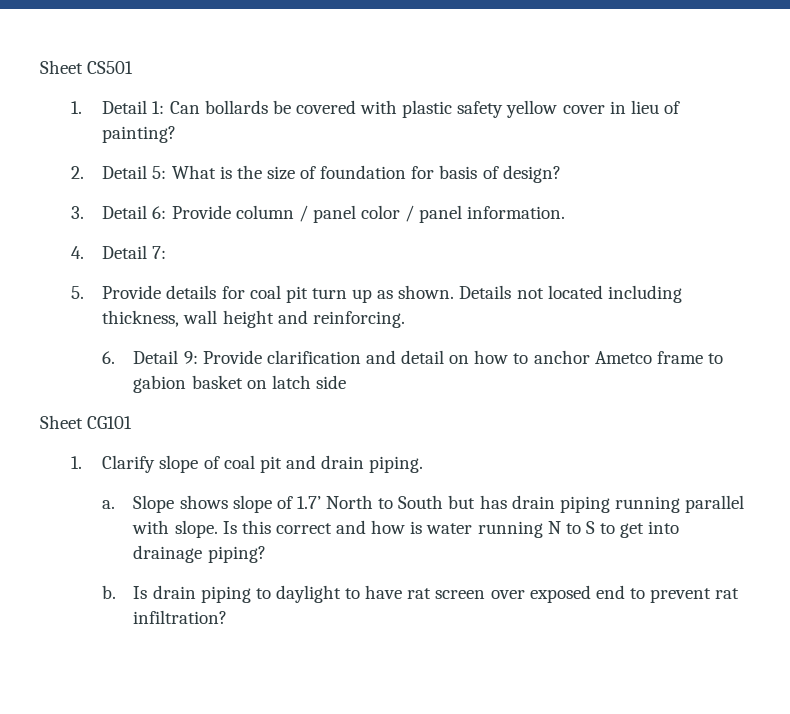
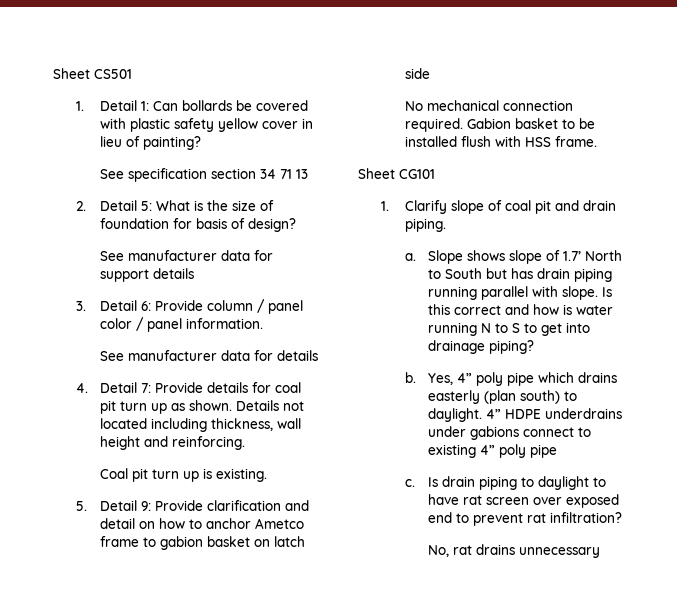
(177, 134) none -> [99,168,308,182] // See specification section 34 71 13
(561, 174) none -> [99,250,273,261] [99,268,194,282] // See manufacturer data for support details
(566, 212) none -> [99,350,318,361] // See manufacturer data for details
[71,286,85,299] // 5. -> (151, 388) none
[102,351,116,364] 6. -> [99,468,267,482] [76,501,88,511] Coal pit turn up is existing. // 5.
(346, 382) none -> [404,100,573,111] [404,118,595,132] [404,136,597,147] // No mechanical connection required. Gabion basket to be installed flush with HSS frame.
(117, 592) none -> [428,372,618,386] [428,390,578,404] [428,408,623,422] [428,426,592,440] [428,444,558,458] [404,479,415,487] Yes, 4” poly pipe which drains easterly (plan south) to daylight. 4” HDPE underdrains under gabions connect to existing 4” poly pipe // c.
(228, 617) none -> [428,544,601,558] // No, rat drains unnecessary

